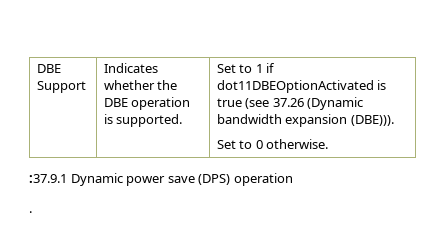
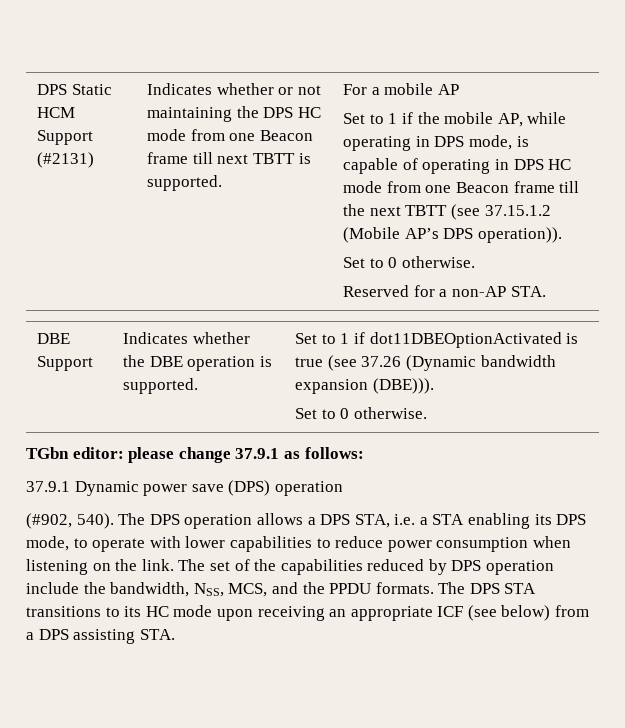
(36, 68) none -> [37,84,112,95] [37,107,76,118] [37,130,94,145] [37,152,95,168] [147,83,322,95] [147,106,322,122] [147,129,314,141] [147,152,311,164] [147,175,223,191] [343,83,460,95] [343,112,567,127] [343,135,529,151] [343,158,572,174] [343,181,580,193] [343,204,551,220] [343,227,563,243] [343,256,476,268] [343,285,546,297] DPS Static HCM Support (#2131) | Indicates whether or not maintaining the DPS HC mode from one Beacon frame till next TBTT is supported. | For a mobile AP // Set to 1 if the mobile AP, while operating in DPS mode, is capable of operating in DPS HC mode from one Beacon frame till the next TBTT (see 37.15.1.2 (Mobile AP’s DPS operation)). // Set to 0 otherwise. // Reserved for a non-AP STA. //
[29,174,67,183] :37.9.1 -> [26,447,364,463] [26,481,70,492] TGbn editor: please change 37.9.1 as follows: // 37.9.1
[29,211,32,213] . -> [26,513,587,529] [26,536,571,552] [26,559,555,575] [26,582,537,597] [26,605,590,621] [26,629,175,644] (#902, 540). The DPS operation allows a DPS STA, i.e. a STA enabling its DPS mode, to operate with lower capabilities to reduce power consumption when listening on the link. The set of the capabilities reduced by DPS operation include the bandwidth, NSS, MCS, and the PPDU formats. The DPS STA transitions to its HC mode upon receiving an appropriate ICF (see below) from a DPS assisting STA.

